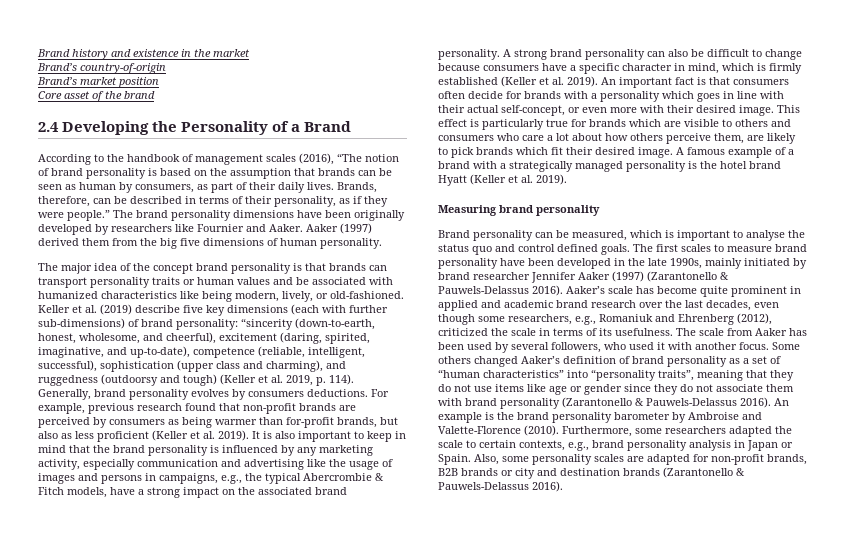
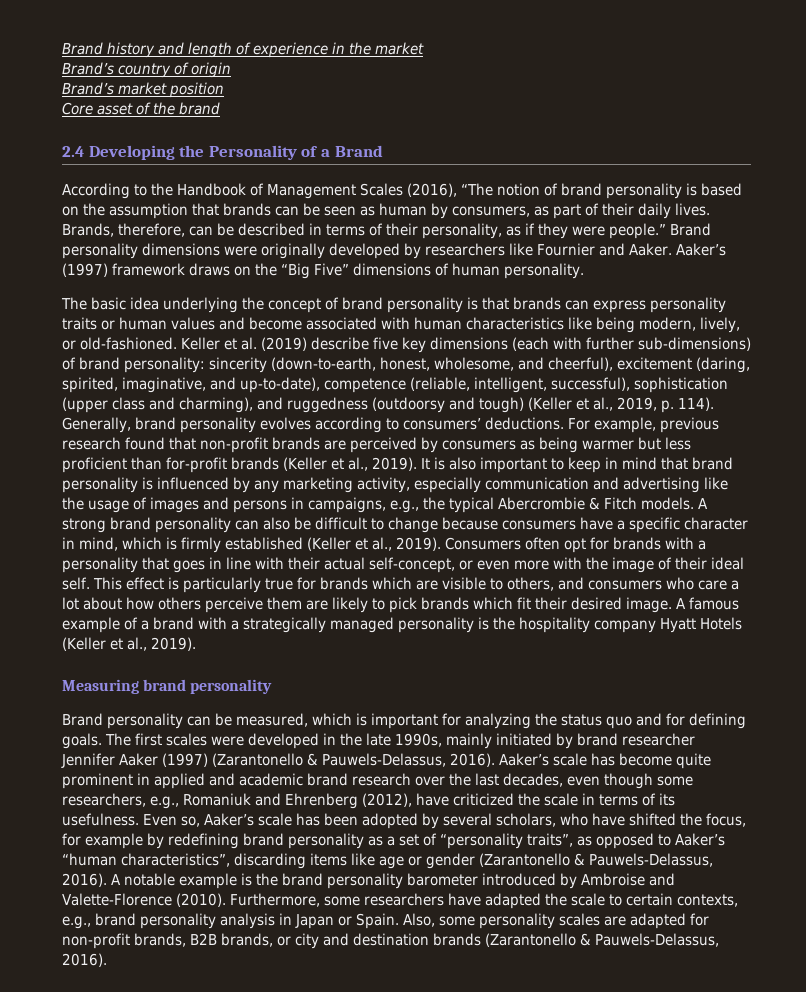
[133,49,179,57] existence -> [188,42,328,58] length of experience
[80,63,166,74] country-of-origin -> [118,62,231,78] country of origin
[127,154,296,165] handbook of management scales -> [177,183,403,199] Handbook of Management Scales
[113,210,351,221] The brand personality dimensions have been -> [670,223,711,236] [62,243,257,259] Brand personality dimensions were
[306,223,372,234] [38,238,200,249] Aaker (1997) derived them from the big five -> [675,243,726,256] [62,263,349,279] Aaker’s (1997) framework draws on the “Big Five”
[61,263,131,274] major idea of -> [91,297,238,313] basic idea underlying
(193, 268) none -> [325,297,339,310] of
[38,277,87,288] transport -> [593,300,646,313] express
[296,277,309,285] be -> [249,317,302,330] become
[38,291,98,299] humanized -> [414,317,462,330] human
[241,318,293,330] “sincerity -> [208,357,267,373] sincerity
[271,375,283,383] al. -> [593,397,613,411] al.,
[232,389,304,400] by consumers -> [315,417,481,433] according to consumers’
[259,417,398,428] [38,430,215,442] than for-profit brands, but also as less proficient (Keller et al. -> [638,437,691,450] [62,457,368,473] but less proficient than for-profit brands (Keller et al.,
[93,445,110,453] the -> (688, 463) none
[67,487,347,498] [438,49,500,60] models, have a strong impact on the associated brand personality. -> [640,497,694,510] models.
[552,76,789,88] [438,91,503,99] al. 2019). An important fact is that consumers often decide -> [372,537,586,553] al., 2019). Consumers often opt
[662,91,694,99] which -> [142,557,169,570] that
[667,105,774,116] their desired image. -> [586,557,744,573] [62,577,90,590] the image of their ideal self.
[735,119,768,127] others -> [506,577,554,591] others,
[714,133,744,144] them, -> [267,597,302,610] them
[720,161,781,169] [438,174,533,186] hotel brand Hyatt (Keller et al. -> [519,617,742,633] [62,637,147,651] hospitality company Hyatt Hotels (Keller et al.,
[733,230,785,241] to analyse -> [442,713,531,729] for analyzing
[518,244,598,252] control defined -> [666,713,746,729] for defining
[714,244,807,252] [438,258,554,269] to measure brand personality have been -> [211,736,244,746] were
[438,286,529,294] Pauwels-Delassus -> [322,753,446,767] Pauwels-Delassus,
(772, 319) none -> [416,793,449,806] have
[676,328,787,336] The scale from Aaker -> [143,813,292,827] Even so, Aaker’s scale
[467,342,492,350] used -> [362,813,418,829] adopted
[551,342,800,353] [438,356,630,367] followers, who used it with another focus. Some others changed Aaker’s definition of -> [496,813,746,827] [62,833,239,849] scholars, who have shifted the focus, for example by redefining
[438,369,794,381] [438,384,492,392] “human characteristics” into “personality traits”, meaning that they do not use -> [440,833,725,849] [62,853,306,869] “personality traits”, as opposed to Aaker’s “human characteristics”, discarding
[624,384,794,395] [438,397,789,409] since they do not associate them with brand personality (Zarantonello & Pauwels-Delassus 2016). An -> [479,853,713,867] [62,873,175,887] (Zarantonello & Pauwels-Delassus, 2016). A notable
(670, 416) none -> [482,873,556,886] introduced
(726, 430) none -> [447,893,481,906] have
[461,468,498,476] brands -> [221,933,273,947] brands,
[438,482,529,490] Pauwels-Delassus -> [595,933,719,947] Pauwels-Delassus,

